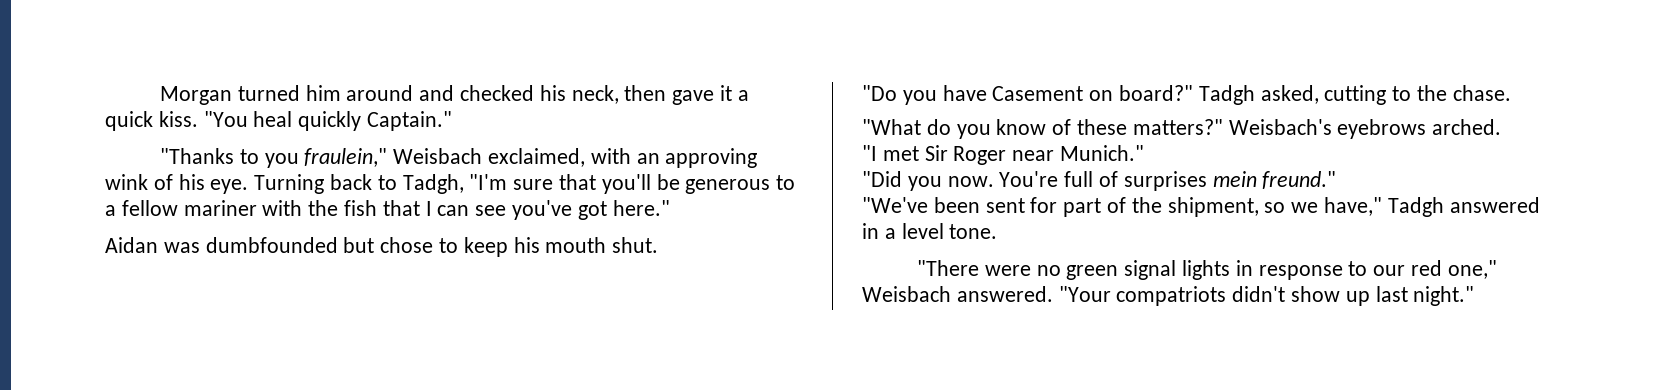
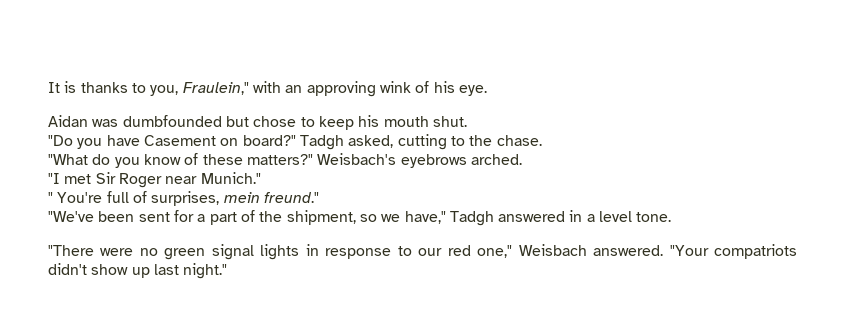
[159,85,749,105] [105,111,453,131] [159,148,585,168] Morgan turned him around and checked his neck, then gave it a quick kiss. "You heal quickly Captain." // "Thanks to you fraulein," Weisbach exclaimed, -> [48,81,249,96] It is thanks to you, Fraulein,"
[254,174,796,194] [105,200,670,220] Turning back to Tadgh, "I'm sure that you'll be generous to a fellow mariner with the fish that I can see you've got here." -> (487, 90) none
[862,171,994,191] "Did you now. -> [48,192,53,203] "
[1123,171,1207,191] surprises -> [151,191,220,206] surprises,
(1058, 205) none -> [197,214,206,222] a

